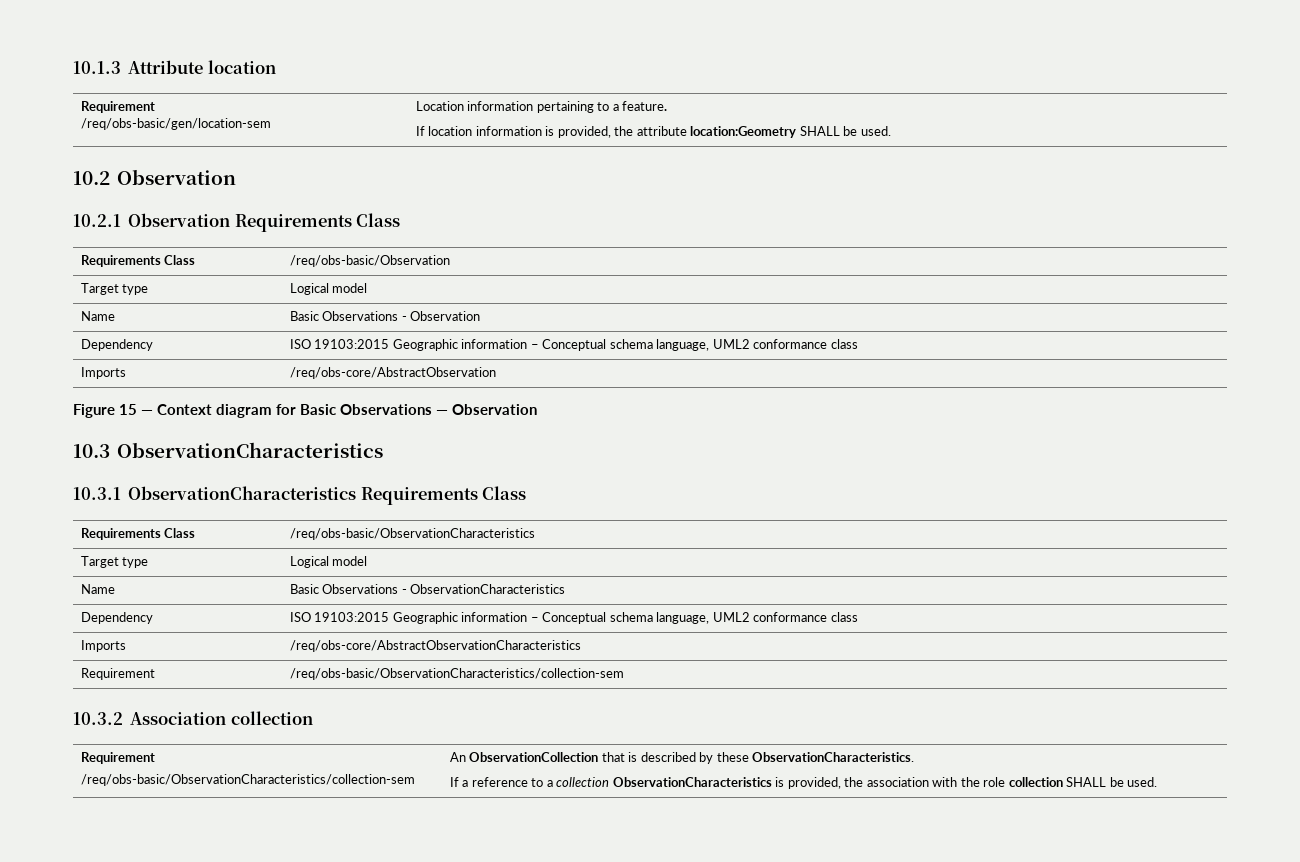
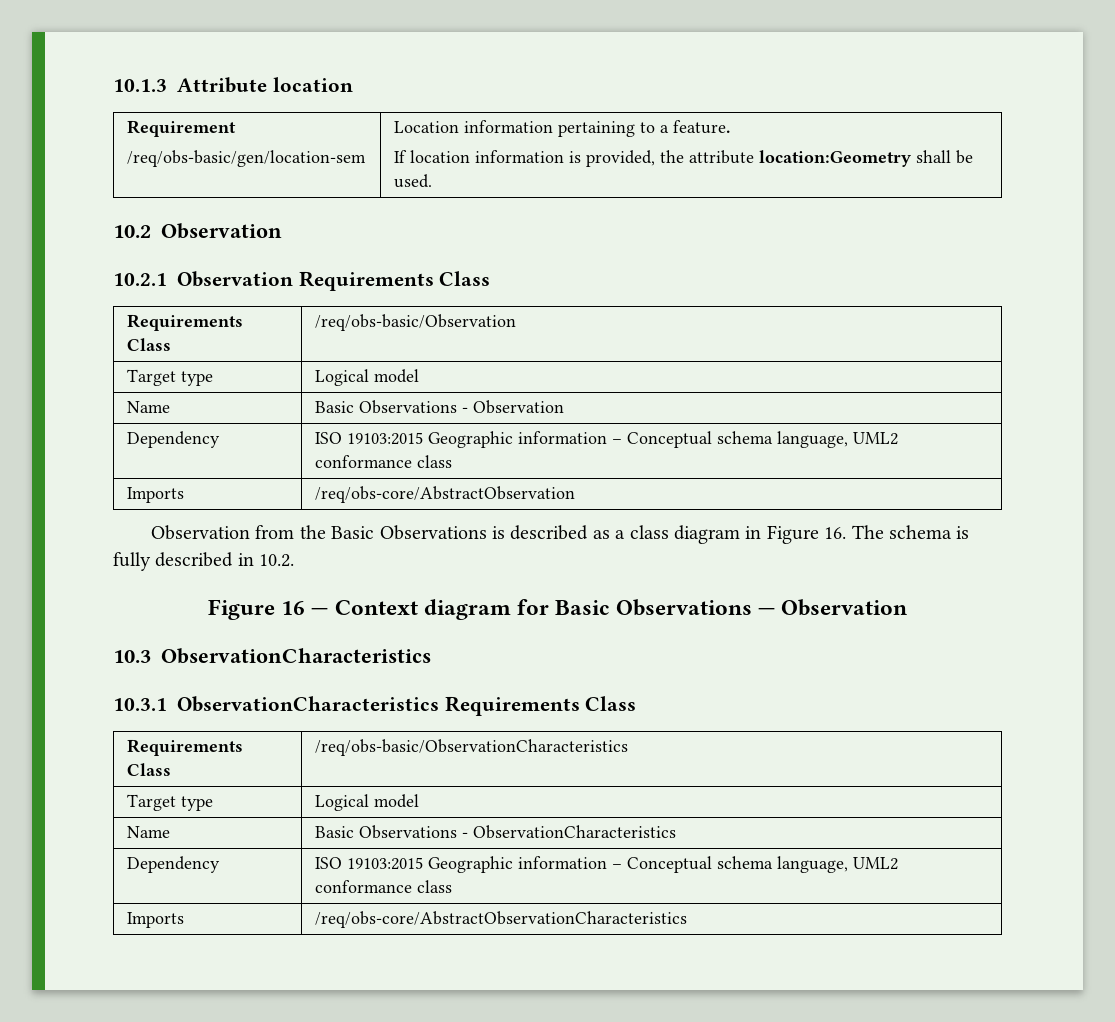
[799,126,840,136] SHALL -> [916,150,952,163] shall
[73,404,137,418] Figure 15 -> [150,525,970,544] [113,552,295,571] [208,599,306,620] Observation from the Basic Observations is described as a class diagram in Figure 16. The schema is fully described in 10.2. // Figure 16
[80,668,155,680] [289,668,624,680] [73,711,313,725] [80,752,155,764] [80,774,415,786] [449,752,915,764] [449,777,1158,789] // Requirement | /req/obs-basic/ObservationCharacteristics/collection-sem // 10.3.2 Association collection // Requirement // /req/obs-basic/ObservationCharacteristics/collection-sem | An ObservationCollection that is described by these ObservationCharacteristics. // If a reference to a collection ObservationCharacteristics is provided, the association with the role collection SHALL be used. -> (688, 919) none

